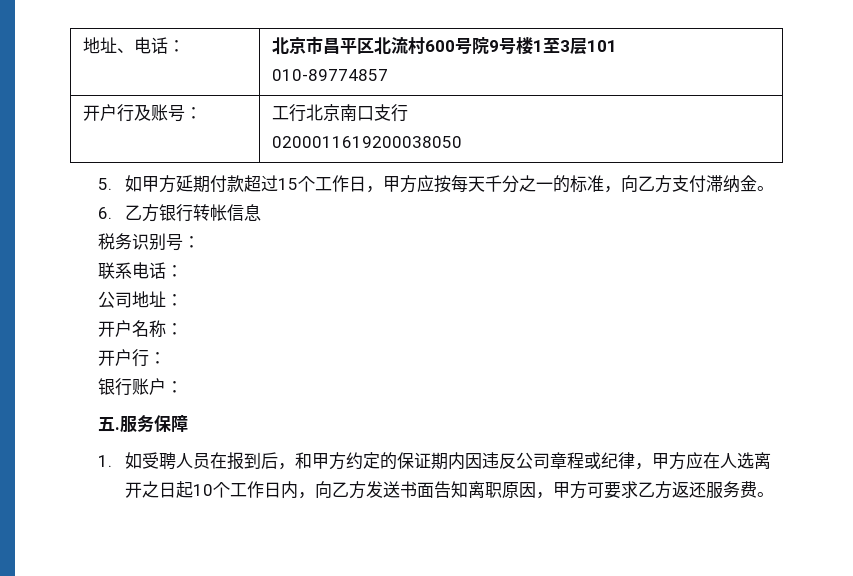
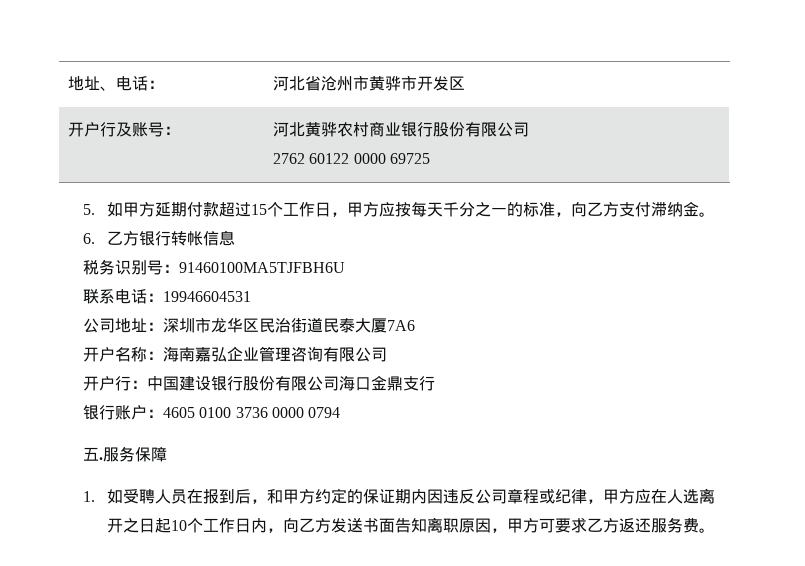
[271,36,617,55] [271,69,388,81] [82,104,202,122] [271,104,408,122] [271,136,462,148] 北京市昌平区北流村600号院9号楼1至3层101 // 010-89774857 // 开户行及账号： | 工行北京南口支行 // 0200011619200038050 -> [272,75,465,91] [67,122,180,137] [272,122,529,137] [272,153,430,164] 河北省沧州市黄骅市开发区 // 开户行及账号： | 河北黄骅农村商业银行股份有限公司 // 2762 60122 0000 69725
(200, 242) none -> [179,262,346,273] 91460100MA5TJFBH6U
(183, 271) none -> [163,291,252,302] 19946604531
[97,320,183,337] [97,349,166,367] [97,378,183,396] // 开户名称： // 开户行： // 银行账户： -> [163,317,416,333] [83,346,388,362] [83,376,436,391] [83,405,341,420] 深圳市龙华区民治街道民泰大厦7A6 // 开户名称：海南嘉弘企业管理咨询有限公司 // 开户行：中国建设银行股份有限公司海口金鼎支行 // 银行账户：4605 0100 3736 0000 0794

